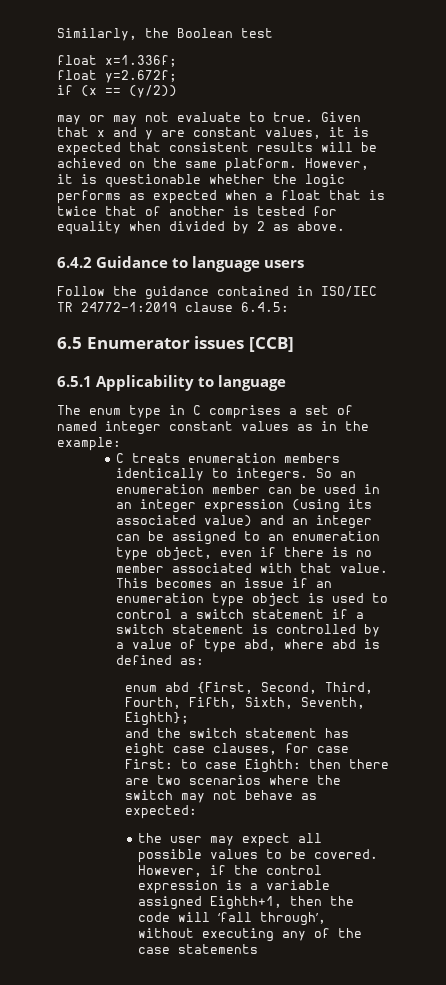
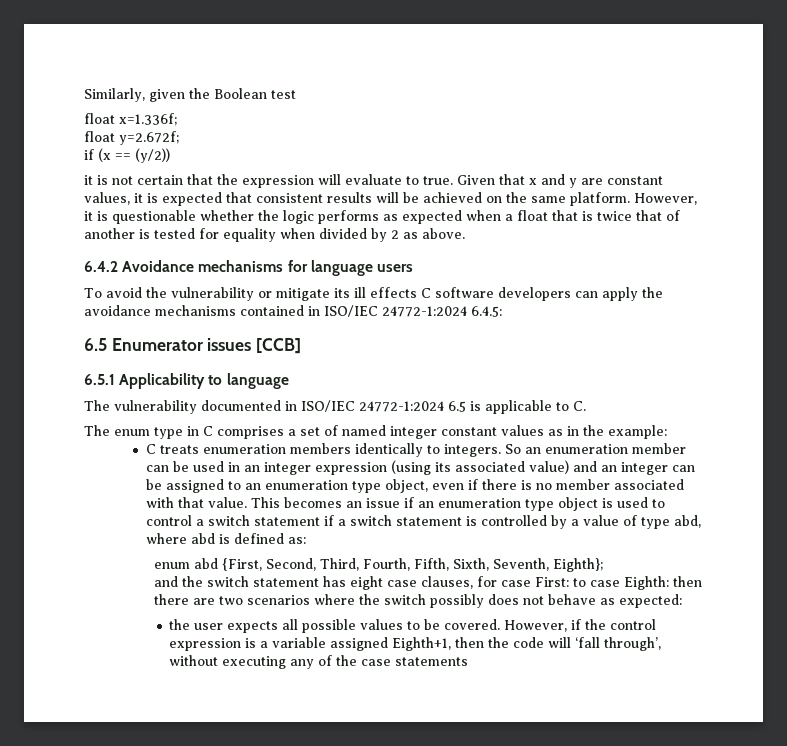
(137, 34) none -> [149,89,185,102] given
[57,112,169,125] may or may not -> [84,174,341,188] it is not certain that the expression will
[96,256,189,268] Guidance to -> [122,260,308,272] Avoidance mechanisms for
[57,286,377,300] [57,302,233,312] Follow the guidance contained in ISO/IEC TR 24772-1:2019 clause -> [84,287,663,301] [84,305,467,317] To avoid the vulnerability or mitigate its ill effects C software developers can apply the avoidance mechanisms contained in ISO/IEC 24772-1:2024
(287, 383) none -> [84,400,586,414] // The vulnerability documented in ISO/IEC 24772-1:2024 6.5 is applicable to C.
[180,793,205,803] may -> [429,594,519,608] possibly does
[210,833,291,847] may expect -> [227,621,279,633] expects

